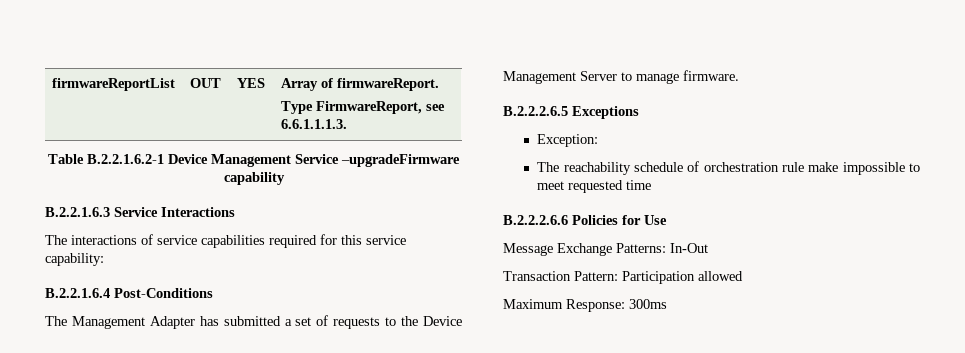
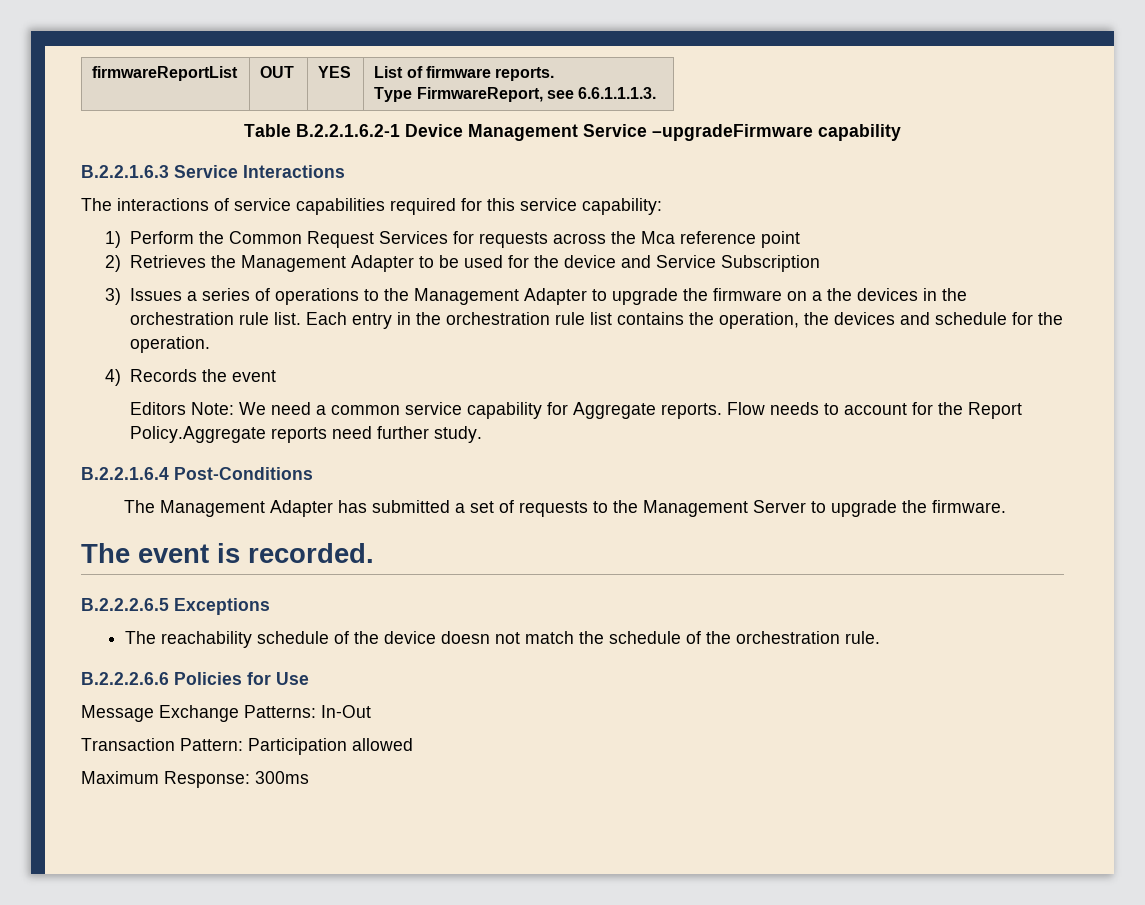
[281,78,440,91] Array of firmwareReport. -> [374,66,555,81] List of firmware reports.
(104, 259) none -> [105,231,801,248] [105,255,821,272] [105,288,968,305] [130,312,1064,329] [130,336,211,353] [105,369,277,386] [129,402,1022,419] [129,426,482,443] // 1) Perform the Common Request Services for requests across the Mca reference point // 2) Retrieves the Management Adapter to be used for the device and Service Subscription // 3) Issues a series of operations to the Management Adapter to upgrade the firmware on a the devices in the orchestration rule list. Each entry in the orchestration rule list contains the operation, the devices and schedule for the operation. // 4) Records the event // Editors Note: We need a common service capability for Aggregate reports. Flow needs to account for the Report Policy.Aggregate reports need further study.
[423,316,463,326] Device -> (639, 506) none
[636,73,679,84] manage -> [831,500,928,517] upgrade the
(739, 75) none -> [81,543,374,563] // The event is recorded.
[537,134,599,147] // Exception: -> (270, 606) none
[703,162,920,175] [537,180,652,193] orchestration rule make impossible to meet requested time -> [353,631,880,644] the device doesn not match the schedule of the orchestration rule.

